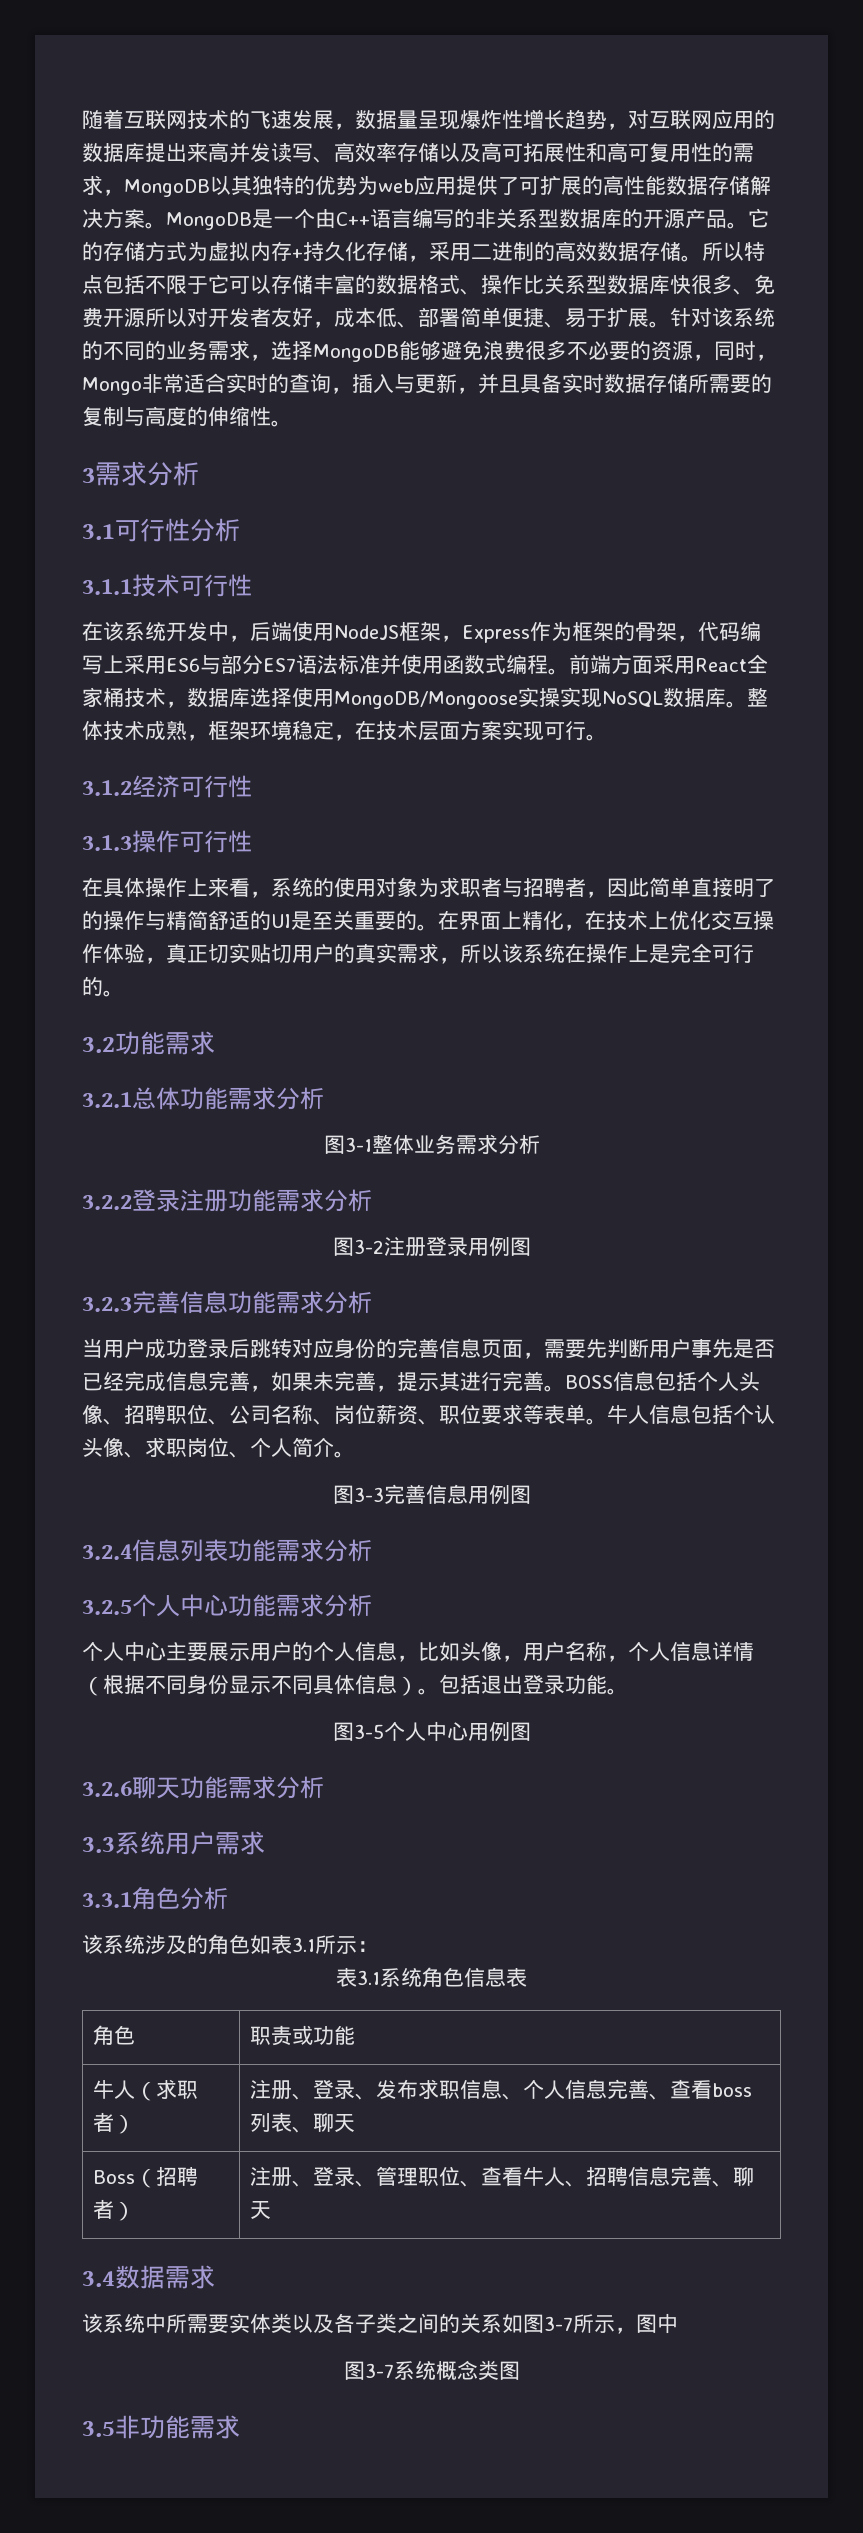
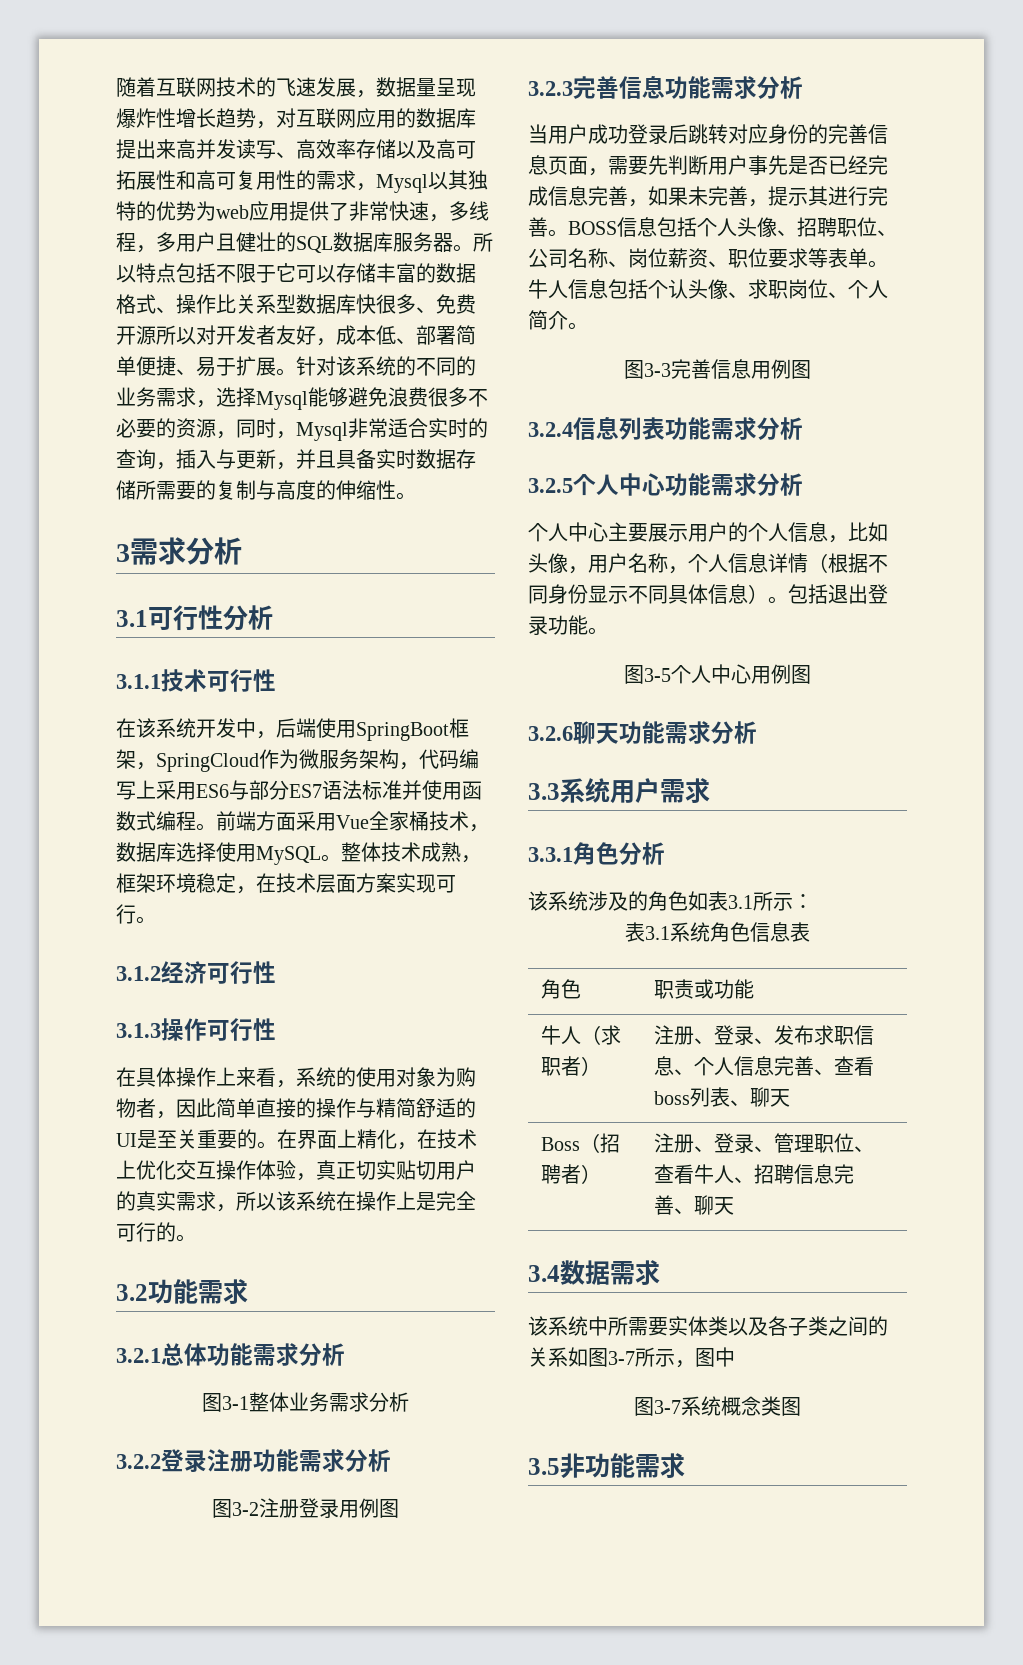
[124,179,210,197] MongoDB -> [376,174,428,193] Mysql
[519,175,771,195] [82,208,769,230] [82,241,681,262] 可扩展的高性能数据存储解决方案。MongoDB是一个由C++语言编写的非关系型数据库的开源产品。它的存储方式为虚拟内存+持久化存储，采用二进制的高效数据存储 -> [349,201,489,222] [116,232,453,253] 非常快速，多线程，多用户且健壮的SQL数据库服务器
[313,344,399,362] MongoDB -> [256,391,308,410] Mysql
[82,377,142,395] Mongo -> [296,422,348,441] Mysql
[334,621,677,643] NodeJS框架，Express作为框架的骨架 -> [356,718,469,741] [116,749,399,772] SpringBoot框架，SpringCloud作为微服务架构
[695,658,747,672] React -> [336,815,369,829] Vue
[334,687,726,709] MongoDB/Mongoose实操实现NoSQL数据库 -> [256,846,321,865] MySQL
[439,877,565,897] 求职者与招聘 -> [456,1067,476,1087] [116,1098,136,1118] 购物
[733,878,775,897] 明了 -> (296, 1108) none

